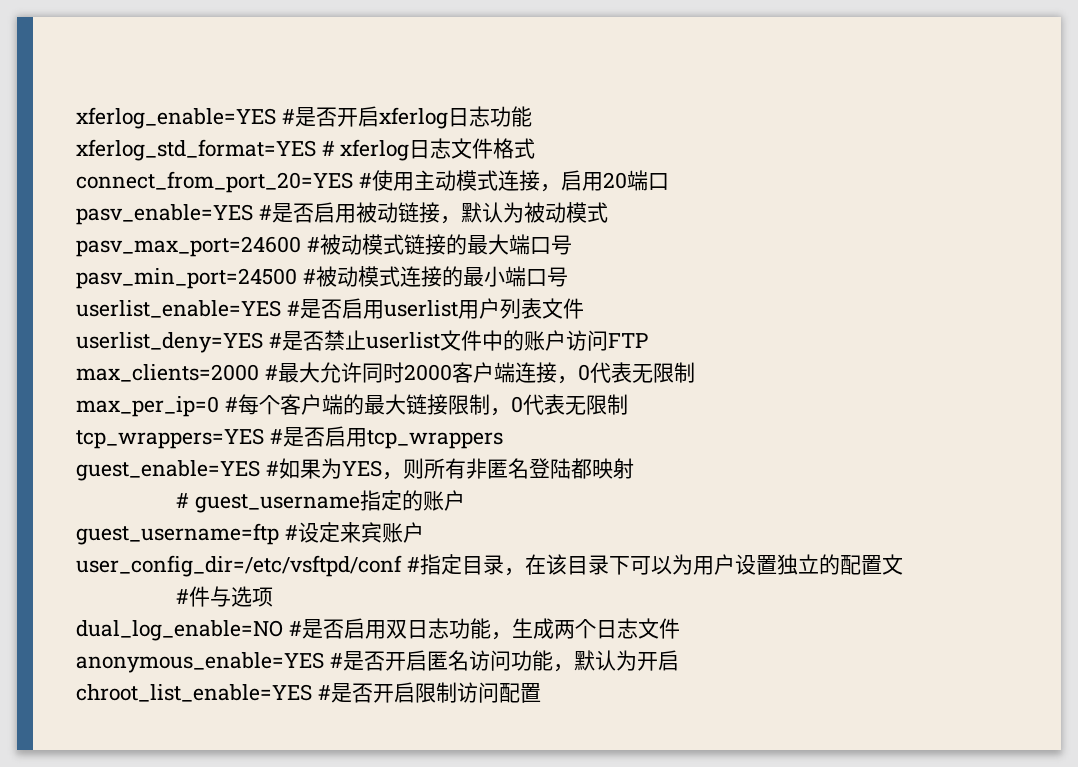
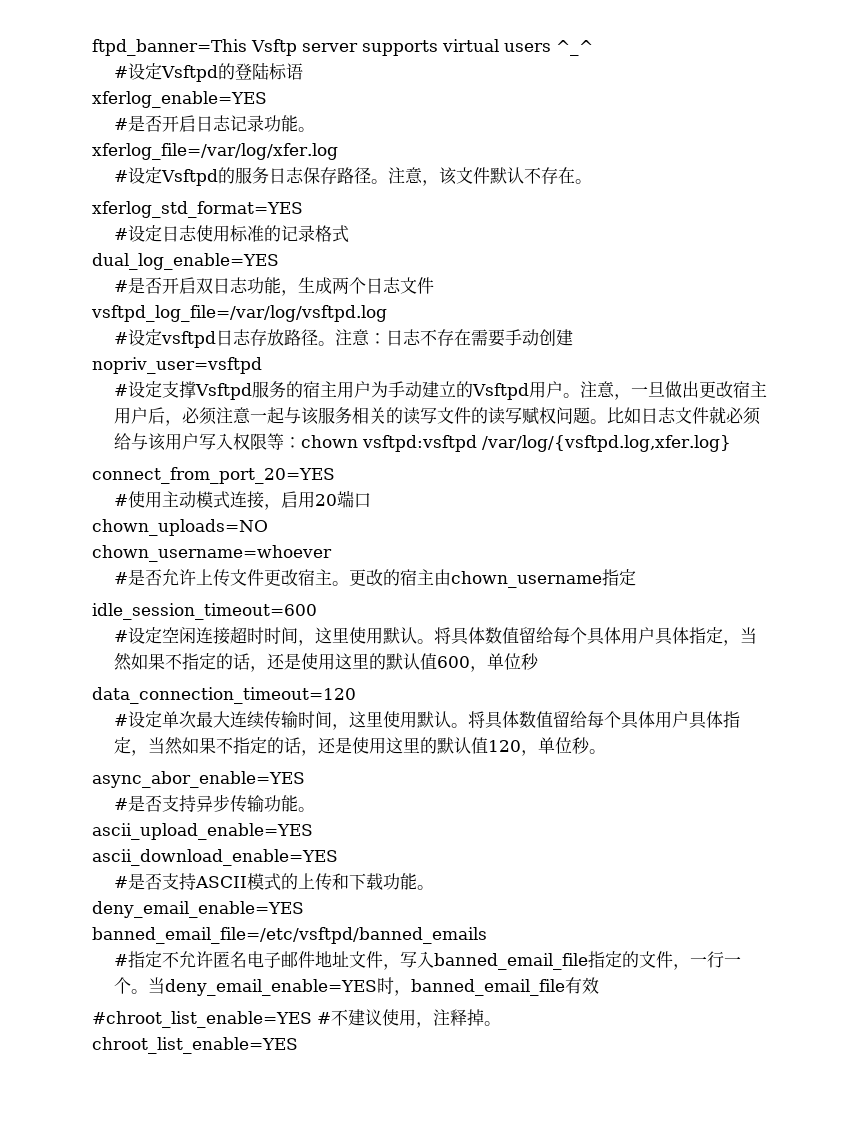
(76, 118) none -> [92,39,593,56] [114,62,304,82] ftpd_banner=This Vsftp server supports virtual users ^_^ // #设定Vsftpd的登陆标语 //
[281,106,532,129] [76,138,536,161] #是否开启xferlog日志功能 // xferlog_std_format=YES # xferlog日志文件格式 -> [114,115,316,132] [92,143,338,160] [114,167,593,186] [92,201,303,218] [114,225,350,243] [92,253,279,270] [114,277,435,296] [91,305,387,322] [114,329,574,348] [92,357,262,374] [114,381,768,400] [114,406,762,426] [114,433,732,452] // #是否开启日志记录功能。 // xferlog_file=/var/log/xfer.log // #设定Vsftpd的服务日志保存路径。注意，该文件默认不存在。 // xferlog_std_format=YES // #设定日志使用标准的记录格式 // dual_log_enable=YES // #是否开启双日志功能，生成两个日志文件 // vsftpd_log_file=/var/log/vsftpd.log // #设定vsftpd日志存放路径。注意：日志不存在需要手动创建 // nopriv_user=vsftpd // #设定支撑Vsftpd服务的宿主用户为手动建立的Vsftpd用户。注意，一旦做出更改宿主用户后，必须注意一起与该服务相关的读写文件的读写赋权问题。比如日志文件就必须给与该用户写入权限等：chown vsftpd:vsftpd /var/log/{vsftpd.log,xfer.log}
(353, 182) none -> (335, 475) //
[76,202,608,225] [76,234,572,257] [76,266,568,289] [76,298,584,319] [76,330,648,353] [76,362,695,384] [76,394,628,417] [76,426,503,449] [76,458,634,481] [176,490,465,513] [76,522,424,545] [76,554,903,577] [176,586,274,607] [76,618,680,641] [76,650,679,673] [76,682,541,703] pasv_enable=YES #是否启用被动链接，默认为被动模式 // pasv_max_port=24600 #被动模式链接的最大端口号 // pasv_min_port=24500 #被动模式连接的最小端口号 // userlist_enable=YES #是否启用userlist用户列表文件 // userlist_deny=YES #是否禁止userlist文件中的账户访问FTP // max_clients=2000 #最大允许同时2000客户端连接，0代表无限制 // max_per_ip=0 #每个客户端的最大链接限制，0代表无限制 // tcp_wrappers=YES #是否启用tcp_wrappers // guest_enable=YES #如果为YES，则所有非匿名登陆都映射 // # guest_username指定的账户 // guest_username=ftp #设定来宾账户 // user_config_dir=/etc/vsftpd/conf #指定目录，在该目录下可以为用户设置独立的配置文 // #件与选项 // dual_log_enable=NO #是否启用双日志功能，生成两个日志文件 // anonymous_enable=YES #是否开启匿名访问功能，默认为开启 // chroot_list_enable=YES #是否开启限制访问配置 -> [92,519,268,536] [92,545,332,562] [114,569,637,588] [92,603,317,620] [114,626,758,646] [114,653,540,672] [92,687,356,704] [114,711,741,730] [114,737,607,756] [92,771,305,788] [114,794,316,813] [92,823,313,840] [92,849,338,866] [114,873,435,891] [92,901,304,918] [92,927,487,944] [114,951,742,970] [114,977,600,996] [92,1009,501,1028] [92,1037,298,1054] chown_uploads=NO // chown_username=whoever // #是否允许上传文件更改宿主。更改的宿主由chown_username指定 // idle_session_timeout=600 // #设定空闲连接超时时间，这里使用默认。将具体数值留给每个具体用户具体指定，当然如果不指定的话，还是使用这里的默认值600，单位秒 // data_connection_timeout=120 // #设定单次最大连续传输时间，这里使用默认。将具体数值留给每个具体用户具体指定，当然如果不指定的话，还是使用这里的默认值120，单位秒。 // async_abor_enable=YES // #是否支持异步传输功能。 // ascii_upload_enable=YES // ascii_download_enable=YES // #是否支持ASCII模式的上传和下载功能。 // deny_email_enable=YES // banned_email_file=/etc/vsftpd/banned_emails // #指定不允许匿名电子邮件地址文件，写入banned_email_file指定的文件，一行一个。当deny_email_enable=YES时，banned_email_file有效 // #chroot_list_enable=YES #不建议使用，注释掉。 // chroot_list_enable=YES

